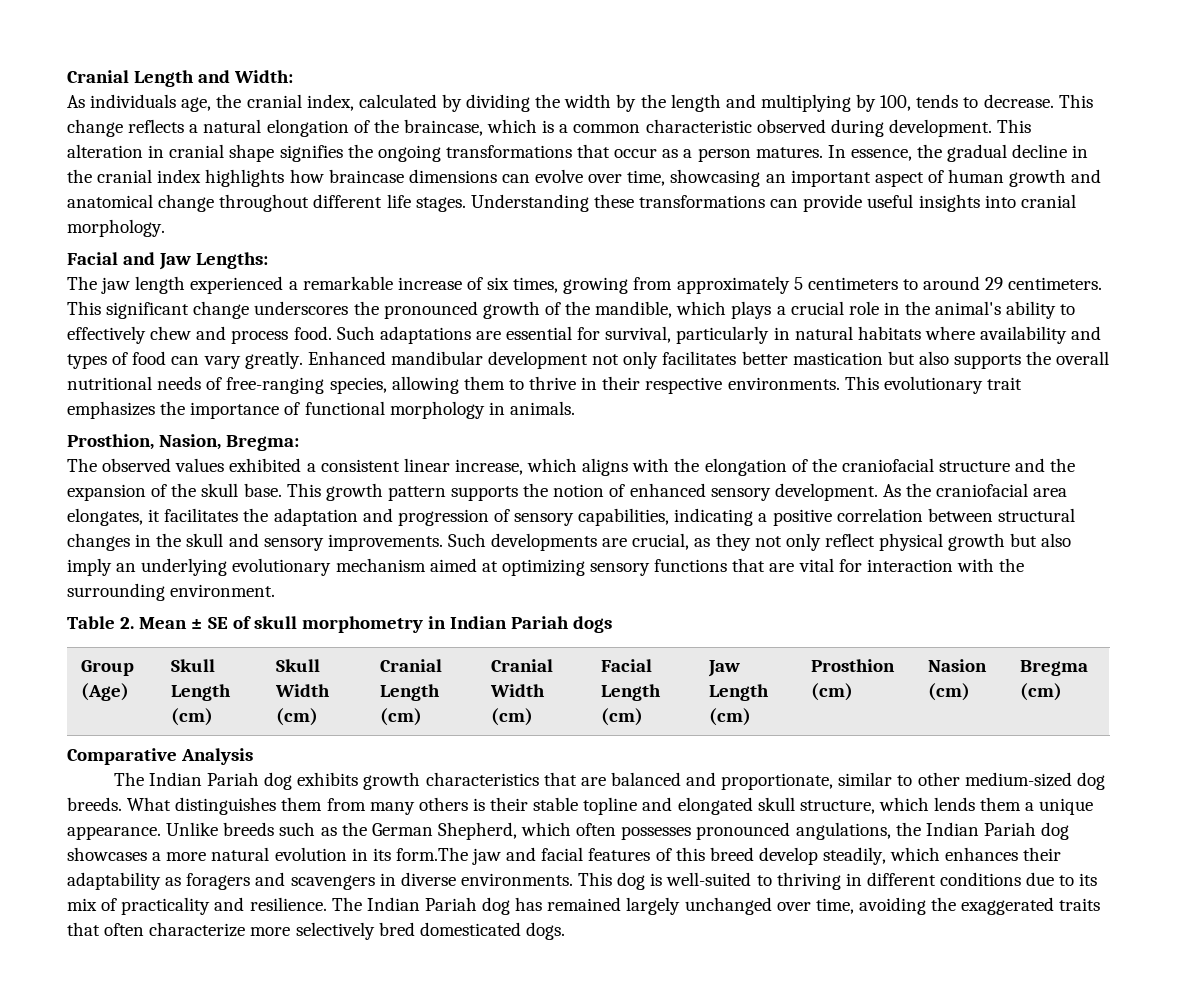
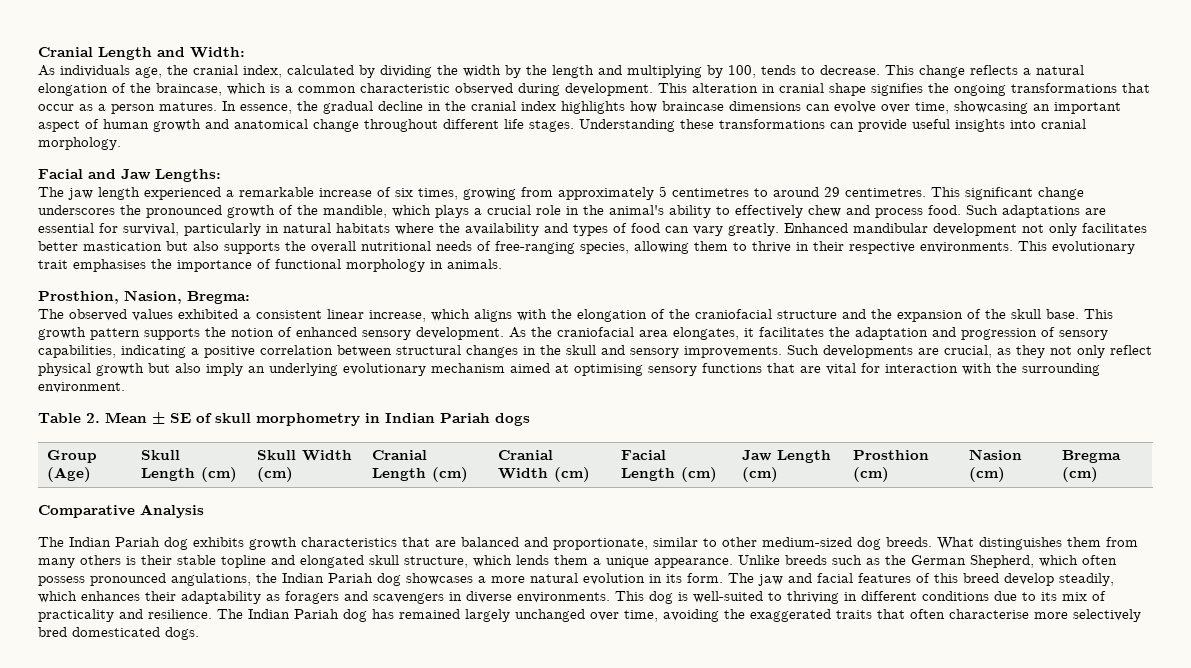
[807,277,898,290] centimeters -> [672,188,749,197] centimetres
[1008,277,1103,290] centimeters. -> [845,188,926,197] centimetres.
(975, 333) none -> [439,223,460,233] the
[67,401,155,419] emphasizes -> [73,259,146,272] emphasises
[501,559,585,576] optimizing -> [574,364,643,376] optimising
[621,826,692,840] possesses -> [38,576,85,586] possess
[395,847,468,861] form.The -> [687,573,754,583] form. The
[149,922,246,937] characterize -> [949,609,1029,619] characterise

